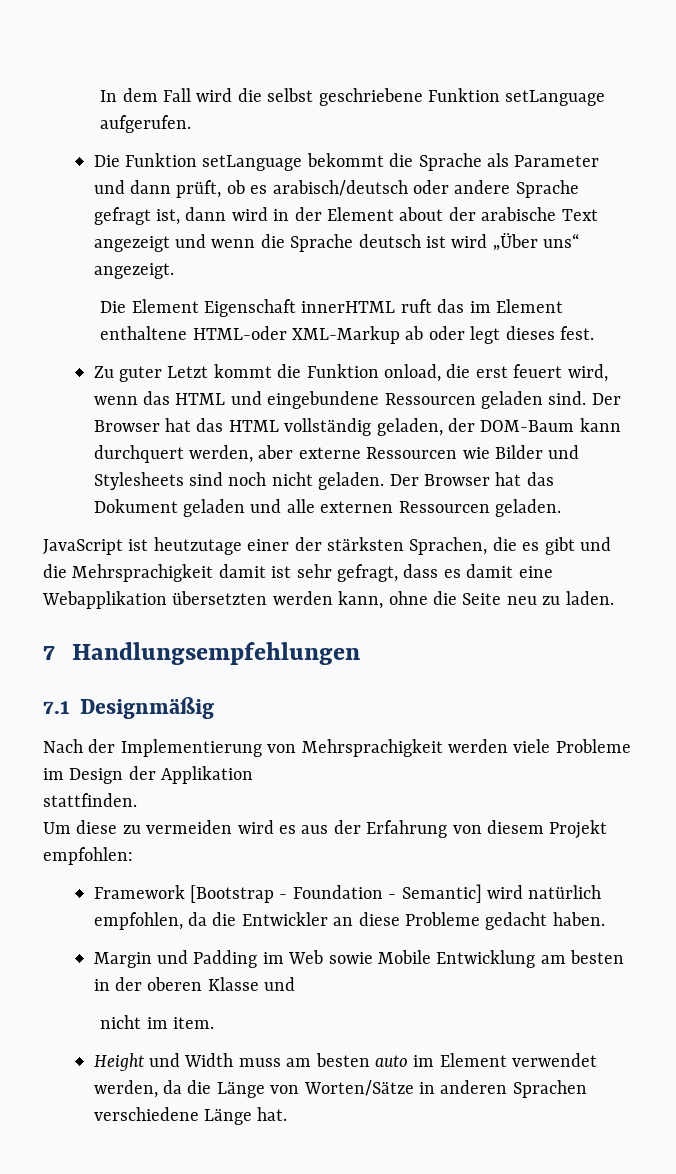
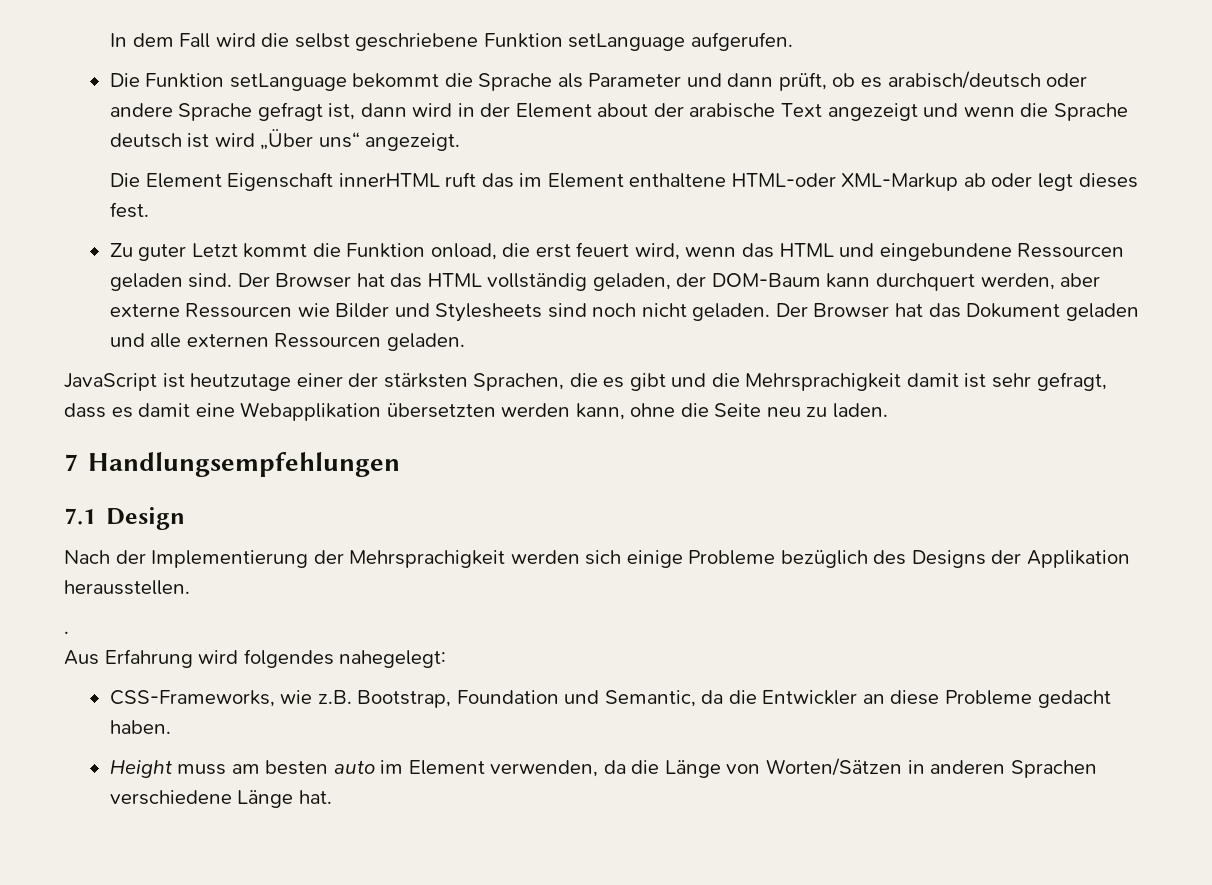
[80,697,214,719] Designmäßig -> [106,507,186,530] Design
[267,744,297,753] von -> [313,550,344,564] der
[513,739,631,753] [43,766,254,784] [43,793,137,807] [43,820,608,839] [43,847,133,865] [93,884,602,903] [93,912,183,930] viele Probleme im Design der Applikation // stattfinden. // Um diese zu vermeiden wird es aus der Erfahrung von diesem Projekt empfohlen: // Framework [Bootstrap - Foundation - Semantic] wird natürlich empfohlen, -> [585,550,1130,568] [64,580,190,595] [64,631,69,634] [64,649,447,668] [109,690,696,708] sich einige Probleme bezüglich des Designs der Applikation herausstellen. // . // Aus Erfahrung wird folgendes nahegelegt: // CSS-Frameworks, wie z.B. Bootstrap, Foundation und Semantic,
[93,950,625,968] [93,977,296,991] [100,1015,215,1029] // Margin und Padding im Web sowie Mobile Entwicklung am besten in der oberen Klasse und // nicht im item. -> (171, 727) none
[149,1053,234,1067] und Width -> (172, 769) none
[512,1053,598,1067] [93,1080,158,1098] verwendet werden, -> [490,760,599,777] verwenden,
[303,1080,414,1096] Worten/Sätze -> [765,758,902,776] Worten/Sätzen

